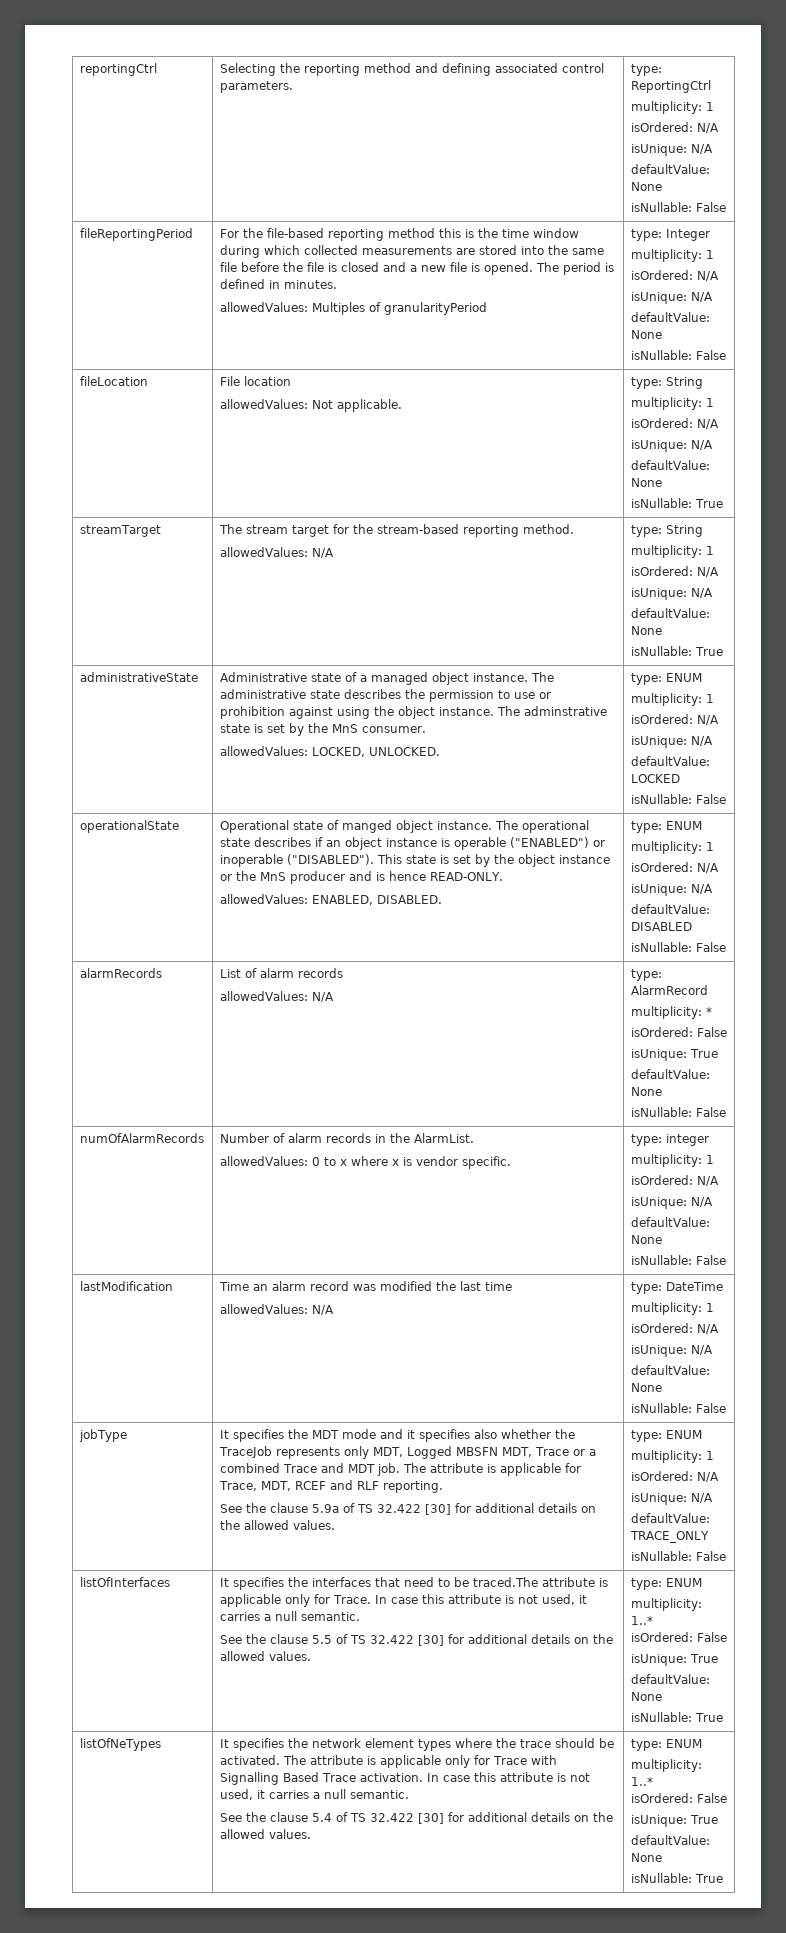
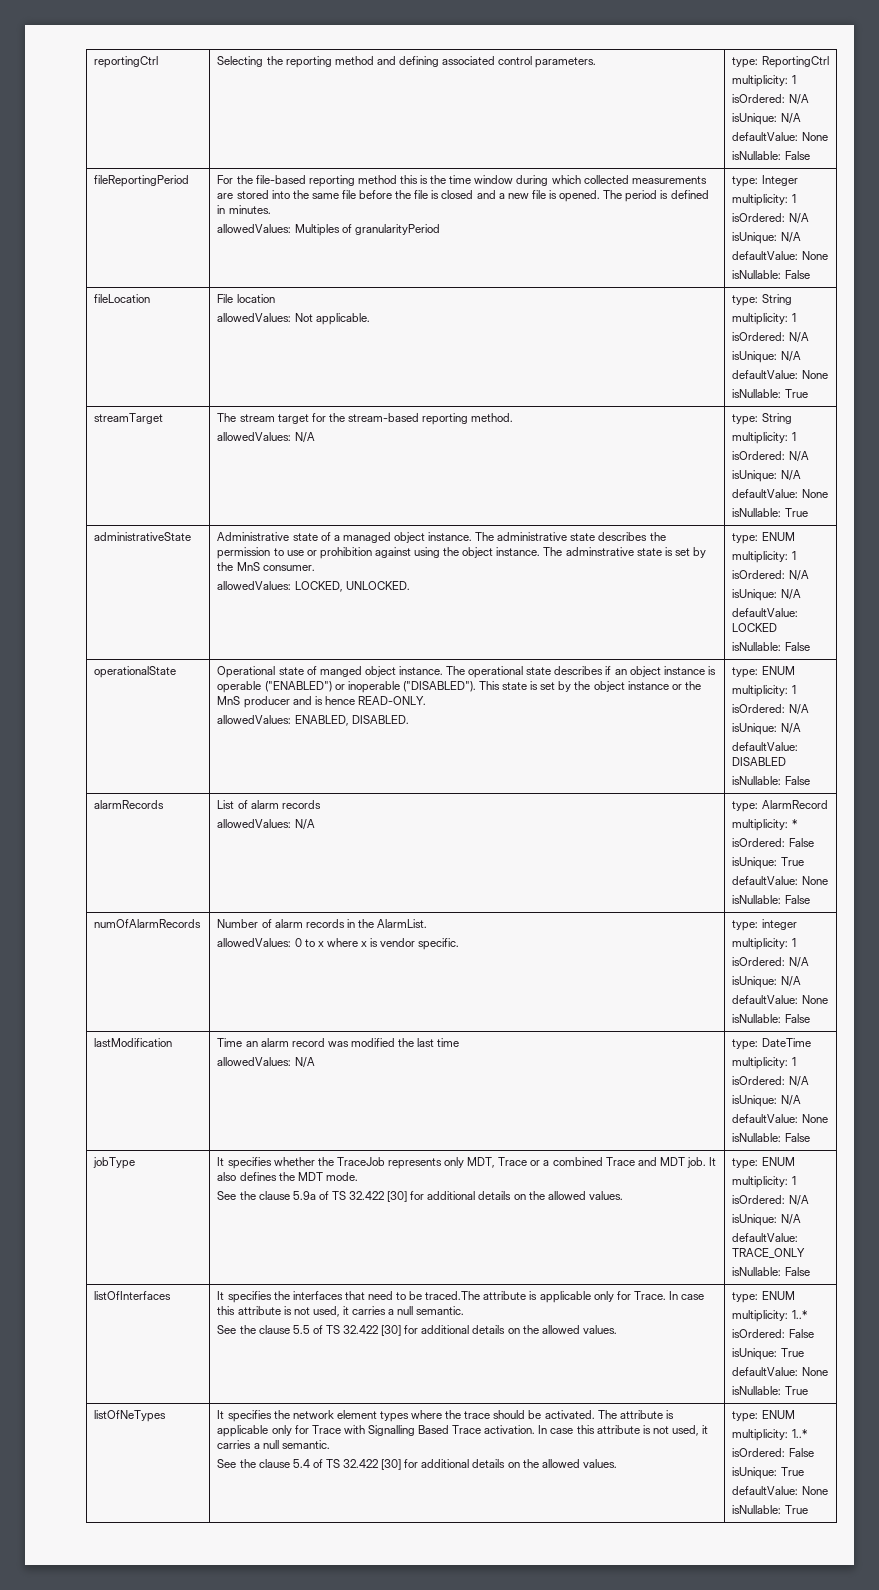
[287,1429,497,1442] the MDT mode and it specifies also -> (272, 1163) none
[406,1446,532,1459] Logged MBSFN MDT, -> (496, 1162) none
[402,1463,581,1476] [218,1480,443,1493] The attribute is applicable for Trace, MDT, RCEF and RLF reporting. -> [709,1157,717,1166] [217,1172,358,1181] It also defines the MDT mode.

